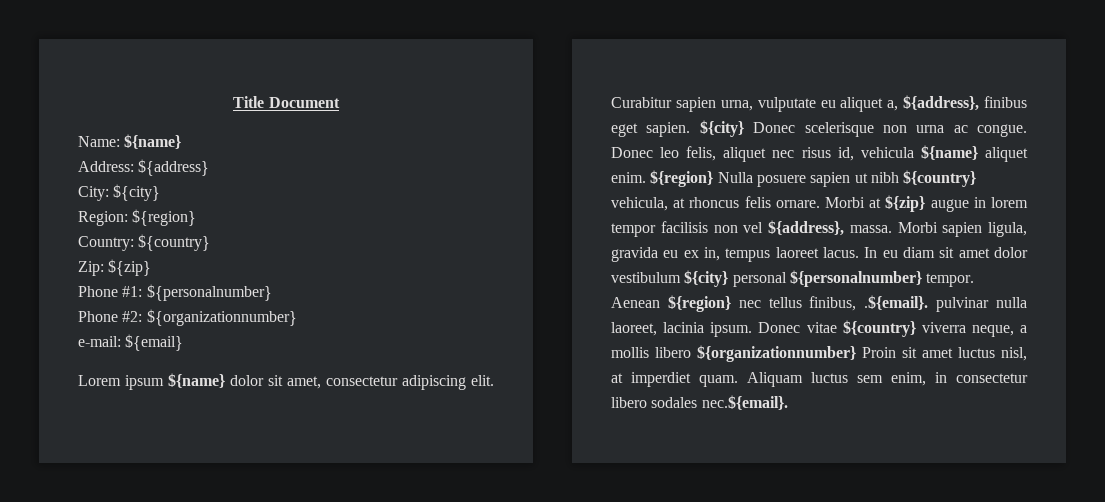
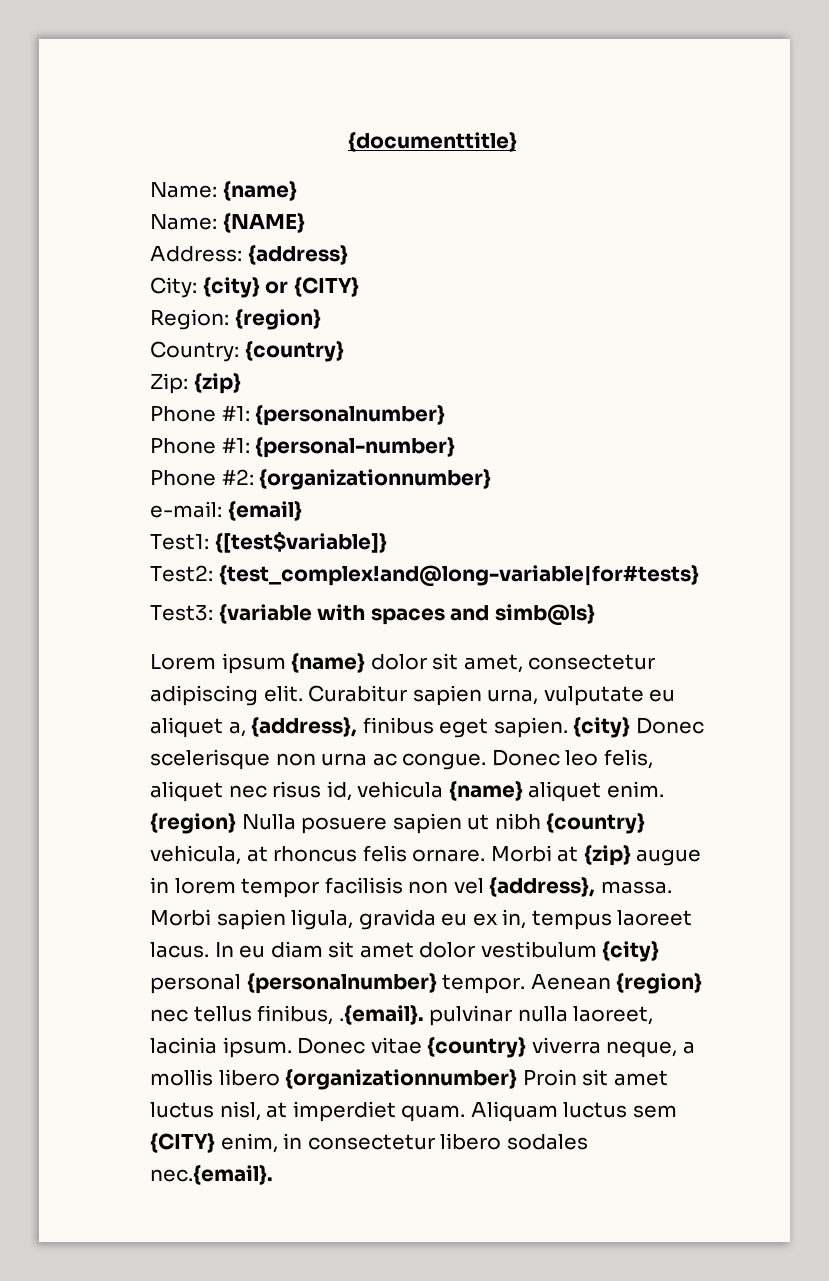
[233,96,340,108] [78,134,182,149] Title Document // Name: ${name} -> [347,132,517,152] [150,181,297,201] [150,213,305,233] {documenttitle} // Name: {name} // Name: {NAME}
[138,159,210,176] ${address} -> [247,245,348,265] {address}
[113,184,161,201] ${city} -> [202,277,359,298] {city} or {CITY}
[132,209,197,226] ${region} -> [234,309,321,330] {region}
[138,234,211,251] ${country} -> [244,341,344,362] {country}
[108,259,152,276] [78,284,272,301] ${zip} // Phone #1: ${personalnumber} -> [193,373,241,394] [150,405,446,426] [150,437,456,458] {zip} // Phone #1: {personalnumber} // Phone #1: {personal-number}
[146,309,297,326] ${organizationnumber} -> [259,469,492,490] {organizationnumber}
[125,334,184,351] ${email} -> [227,501,302,521] [150,532,387,553] [150,565,699,587] [150,604,595,626] {email} // Test1: {[test$variable]} // Test2: {test_complex!and@long-variable|for#tests} // Test3: {variable with spaces and simb@ls}
[168,373,225,388] ${name} -> [291,653,366,673] {name}
[903,95,980,111] ${address}, -> [251,717,358,737] {address},
[699,120,744,137] ${city} -> [573,717,631,738] {city}
[920,145,978,160] ${name} -> [448,781,523,801] {name}
[650,170,714,187] ${region} -> [150,813,236,834] {region}
[903,170,977,187] ${country} -> [546,813,646,834] {country}
[885,195,926,212] ${zip} -> [583,845,631,866] {zip}
[768,220,844,236] ${address}, -> [489,877,596,897] {address},
[684,270,922,287] ${city} personal ${personalnumber} -> [602,941,660,962] [150,973,437,994] {city} personal {personalnumber}
[667,295,731,312] ${region} -> [616,973,703,994] {region}
[864,295,929,310] .${email}. -> [338,1005,424,1025] .{email}.
[842,320,916,337] ${country} -> [427,1037,527,1058] {country}
[697,345,856,362] ${organizationnumber} -> [285,1069,518,1090] {organizationnumber}
(883, 379) none -> [150,1133,215,1153] {CITY}
[701,395,788,410] nec.${email}. -> [150,1165,273,1185] nec.{email}.

